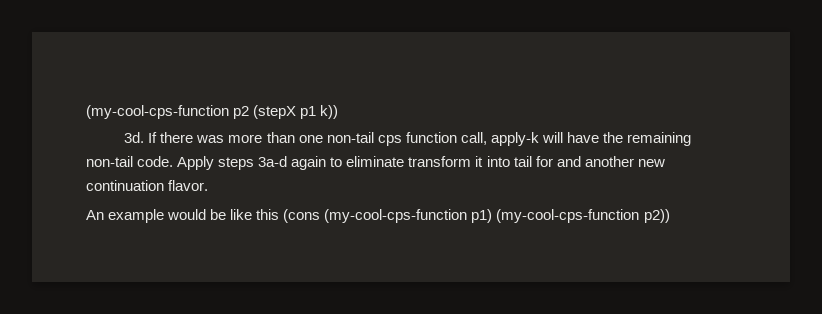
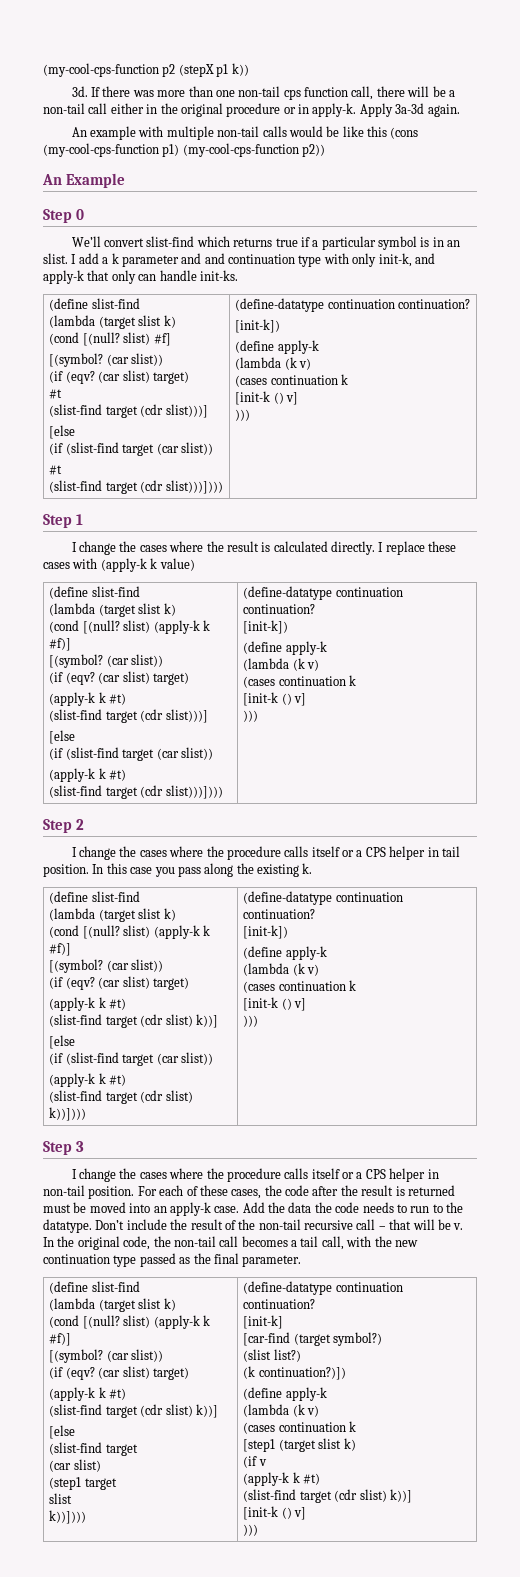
[490,132,692,146] [86,156,665,170] [86,180,209,191] [86,209,165,223] apply-k will have the remaining non-tail code. Apply steps 3a-d again to eliminate transform it into tail for and another new continuation flavor. // An example -> [376,86,455,97] [43,103,460,117] [71,126,287,140] there will be a non-tail call either in the original procedure or in apply-k. Apply 3a-3d again. // An example with multiple non-tail calls
(670, 216) none -> [42,173,125,188] [43,209,84,223] [71,236,461,250] [43,253,435,267] [43,270,238,284] [49,298,140,311] [49,315,176,329] [49,332,171,346] [49,353,164,367] [49,370,189,384] [49,389,63,399] [49,404,208,418] [49,425,76,439] [49,442,213,456] [49,465,63,475] [49,480,223,494] [235,298,471,312] [235,319,281,333] [235,340,319,354] [235,357,312,370] [235,374,349,387] [235,391,299,405] [235,409,251,421] [43,514,83,528] [71,541,457,555] [43,558,195,572] [49,586,140,599] [49,603,176,617] [49,620,210,634] [49,638,72,651] [49,654,164,668] [49,671,189,685] [49,692,127,706] [49,709,208,723] [49,730,76,744] [49,747,213,761] [49,768,127,782] [49,785,223,799] [243,586,403,600] [243,604,316,614] [243,620,289,634] [243,641,327,655] [243,658,320,671] [243,675,357,688] [243,692,307,706] [243,710,259,722] [43,819,84,833] [71,846,460,860] [43,863,313,877] [49,891,140,904] [49,908,176,922] [49,925,210,939] [49,943,72,956] [49,959,164,973] [49,976,189,990] [49,997,127,1011] [49,1014,218,1028] [49,1035,76,1049] [49,1052,213,1066] [49,1073,127,1087] [49,1090,193,1104] [49,1107,87,1121] [243,891,403,905] [243,909,316,919] [243,925,289,939] [243,946,327,960] [243,963,320,976] [243,980,357,993] [243,997,307,1011] [243,1015,259,1027] [43,1141,84,1155] [71,1168,439,1182] [43,1185,455,1199] [43,1202,463,1216] [43,1219,464,1233] [43,1236,418,1250] [43,1253,302,1267] [49,1281,140,1294] [49,1298,176,1312] [49,1315,210,1329] [49,1333,72,1346] [49,1349,164,1363] [49,1366,189,1380] [49,1387,127,1401] [49,1404,218,1418] [49,1425,76,1439] [49,1442,138,1456] [49,1459,101,1472] [49,1477,117,1490] [49,1493,73,1504] [49,1510,87,1524] [243,1281,403,1295] [243,1299,316,1309] [243,1315,284,1329] [243,1332,383,1346] [243,1349,301,1362] [243,1366,346,1380] [243,1387,327,1401] [243,1404,320,1417] [243,1421,357,1434] [243,1438,356,1452] [243,1456,267,1468] [243,1472,321,1486] [243,1489,412,1503] [243,1506,307,1520] [243,1524,259,1536] // An Example // Step 0 // We’ll convert slist-find which returns true if a particular symbol is in an slist. I add a k parameter and and continuation type with only init-k, and apply-k that only can handle init-ks. // (define slist-find // (lambda (target slist k) // (cond [(null? slist) #f] // [(symbol? (car slist)) // (if (eqv? (car slist) target) // #t // (slist-find target (cdr slist)))] // [else // (if (slist-find target (car slist)) // #t // (slist-find target (cdr slist)))]))) | (define-datatype continuation continuation? // [init-k]) // (define apply-k // (lambda (k v) // (cases continuation k // [init-k () v] // ))) // Step 1 // I change the cases where the result is calculated directly. I replace these cases with (apply-k k value) // (define slist-find // (lambda (target slist k) // (cond [(null? slist) (apply-k k #f)] // [(symbol? (car slist)) // (if (eqv? (car slist) target) // (apply-k k #t) // (slist-find target (cdr slist)))] // [else // (if (slist-find target (car slist)) // (apply-k k #t) // (slist-find target (cdr slist)))]))) | (define-datatype continuation continuation? // [init-k]) // (define apply-k // (lambda (k v) // (cases continuation k // [init-k () v] // ))) // Step 2 // I change the cases where the procedure calls itself or a CPS helper in tail position. In this case you pass along the existing k. // (define slist-find // (lambda (target slist k) // (cond [(null? slist) (apply-k k #f)] // [(symbol? (car slist)) // (if (eqv? (car slist) target) // (apply-k k #t) // (slist-find target (cdr slist) k))] // [else // (if (slist-find target (car slist)) // (apply-k k #t) // (slist-find target (cdr slist) k))]))) | (define-datatype continuation continuation? // [init-k]) // (define apply-k // (lambda (k v) // (cases continuation k // [init-k () v] // ))) // Step 3 // I change the cases where the procedure calls itself or a CPS helper in non-tail position. For each of these cases, the code after the result is returned must be moved into an apply-k case. Add the data the code needs to run to the datatype. Don’t include the result of the non-tail recursive call – that will be v. In the original code, the non-tail call becomes a tail call, with the new continuation type passed as the final parameter. // (define slist-find // (lambda (target slist k) // (cond [(null? slist) (apply-k k #f)] // [(symbol? (car slist)) // (if (eqv? (car slist) target) // (apply-k k #t) // (slist-find target (cdr slist) k))] // [else // (slist-find target // (car slist) // (step1 target // slist // k))]))) | (define-datatype continuation continuation? // [init-k] // [car-find (target symbol?) // (slist list?) // (k continuation?)]) // (define apply-k // (lambda (k v) // (cases continuation k // [step1 (target slist k) // (if v // (apply-k k #t) // (slist-find target (cdr slist) k))] // [init-k () v] // )))

